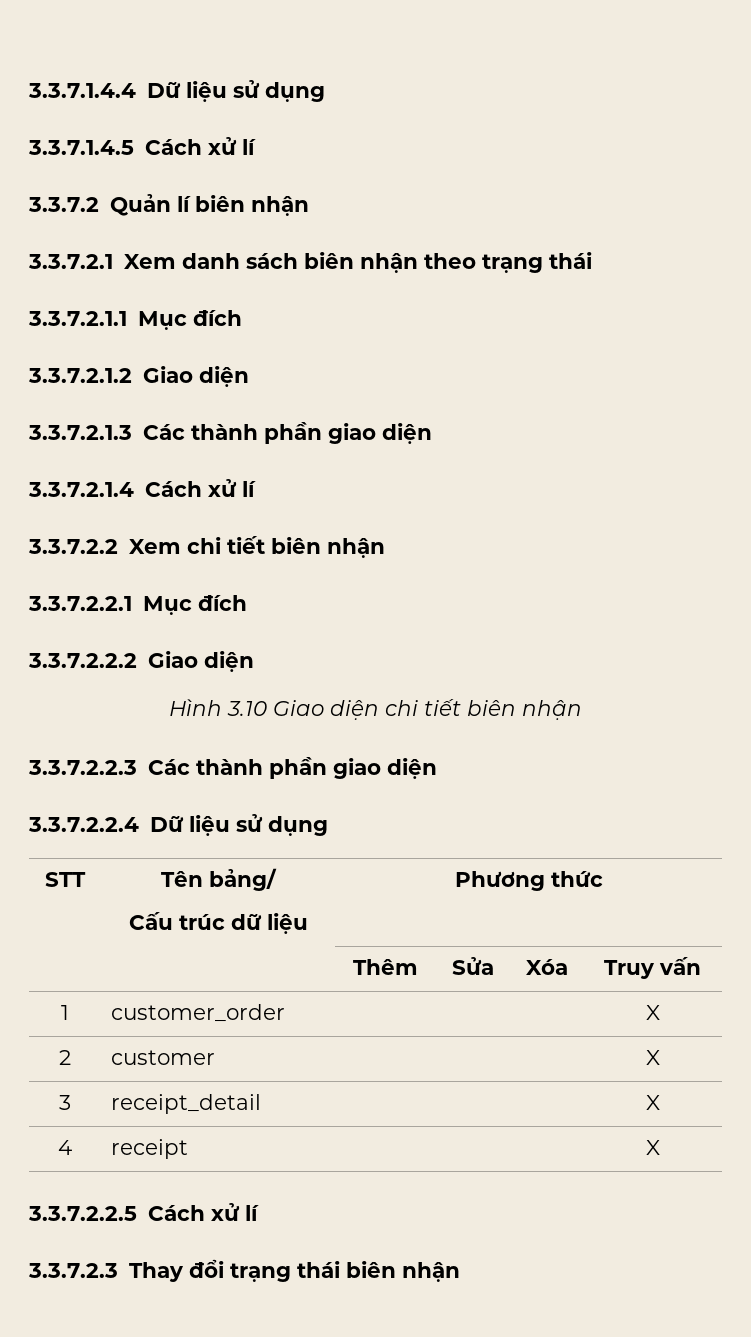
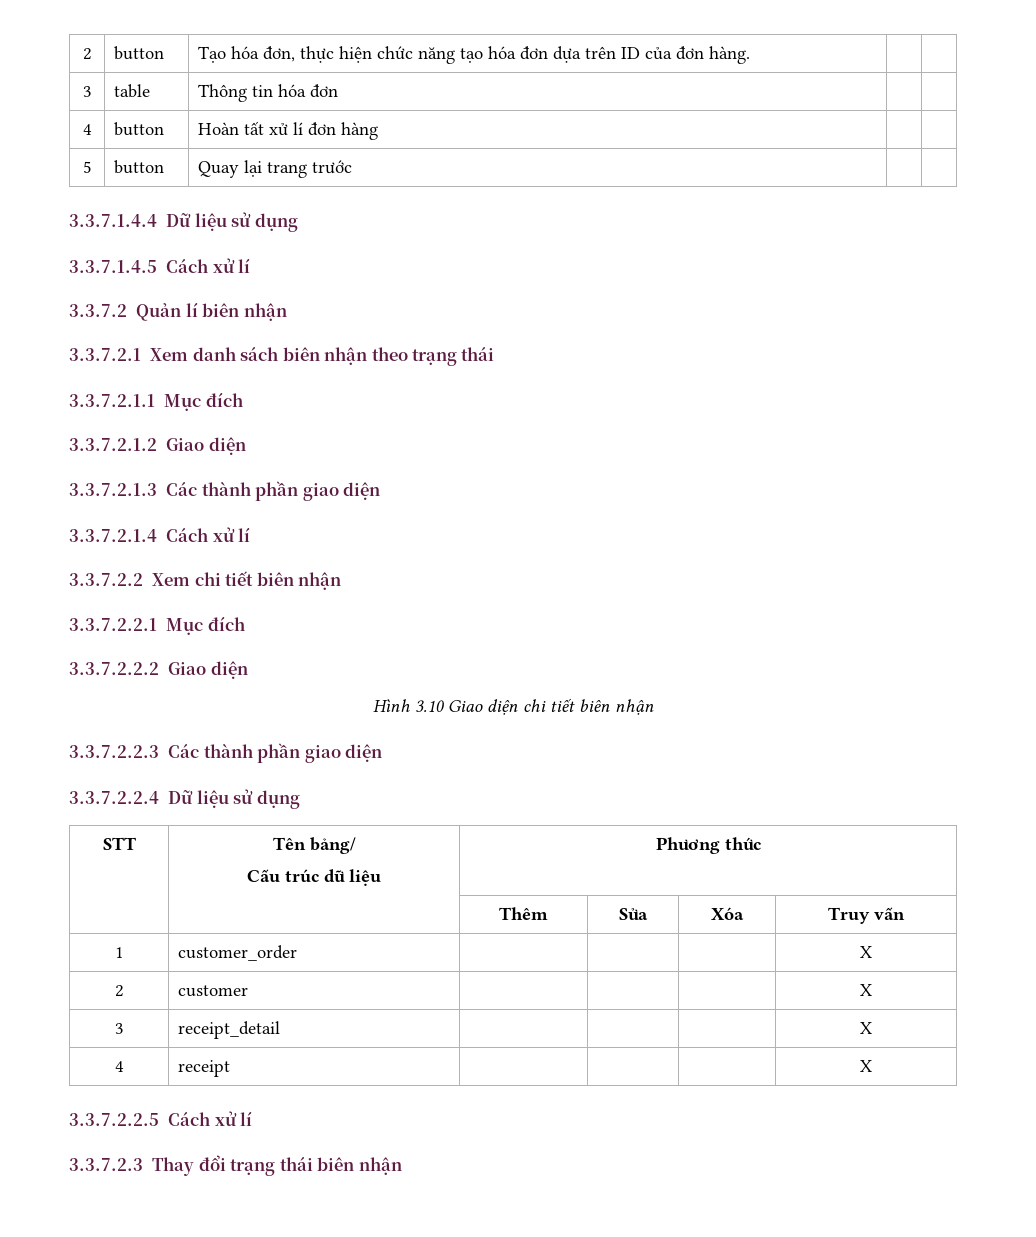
(28, 90) none -> [82,48,92,60] [114,46,165,60] [198,46,751,64] [82,86,92,97] [114,84,151,98] [198,84,339,102] [82,124,92,135] [114,122,165,136] [198,121,379,140] [82,161,92,173] [114,160,165,174] [198,160,353,178] 2 | button | Tạo hóa đơn, thực hiện chức năng tạo hóa đơn dựa trên ID của đơn hàng. | | // 3 | table | Thông tin hóa đơn | | // 4 | button | Hoàn tất xử lí đơn hàng | | // 5 | button | Quay lại trang trước | | //

